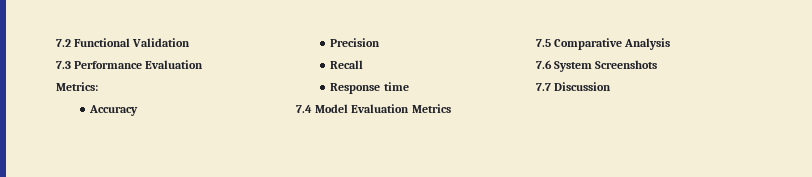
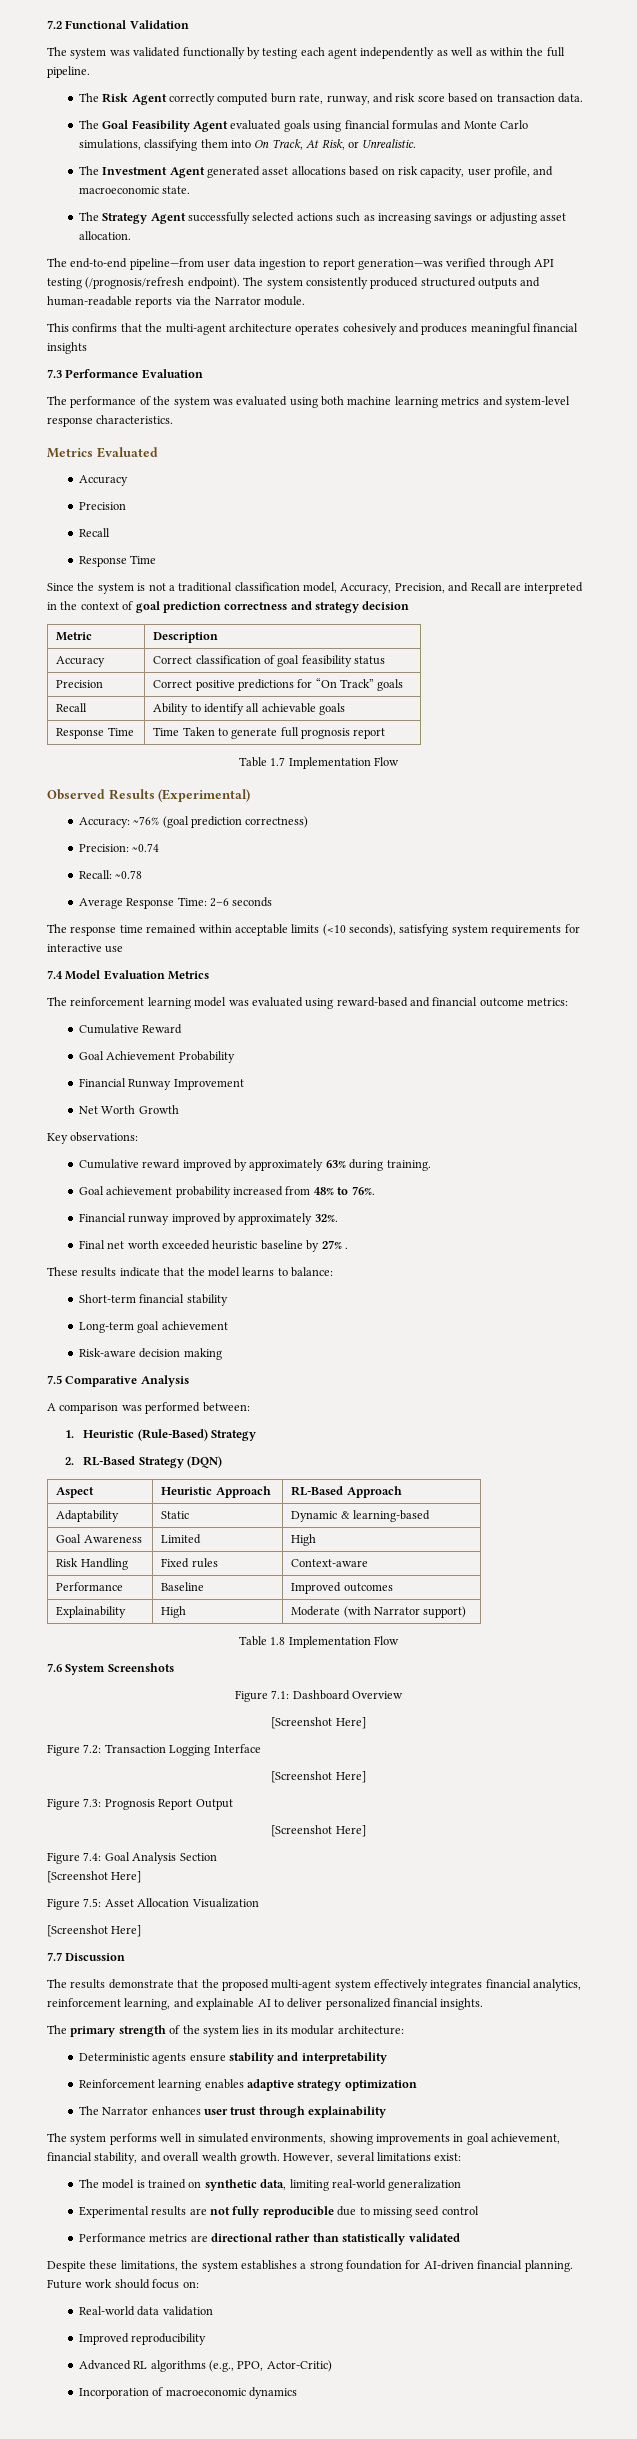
[56,60,204,69] [56,82,98,91] [89,105,139,116] [330,38,381,47] [330,60,364,69] [330,82,409,94] [296,104,451,113] [536,38,671,50] [536,60,658,72] [536,82,612,91] 7.3 Performance Evaluation // Metrics: // Accuracy // Precision // Recall // Response time // 7.4 Model Evaluation Metrics // 7.5 Comparative Analysis // 7.6 System Screenshots // 7.7 Discussion -> [47,47,565,59] [47,66,90,78] [78,93,584,105] [78,120,529,132] [78,139,417,151] [78,166,554,178] [78,186,191,194] [78,212,567,224] [78,231,131,240] [47,258,555,270] [47,277,541,289] [47,296,305,308] [47,323,579,335] [47,342,87,354] [47,369,203,379] [47,396,570,408] [47,415,174,427] [47,447,158,458] [78,475,128,486] [78,502,126,510] [78,528,110,537] [78,555,157,567] [47,582,584,594] [47,601,410,613] [56,632,93,641] [153,632,219,643] [56,656,106,667] [153,655,386,667] [56,680,104,688] [153,678,404,691] [56,703,88,712] [153,703,346,715] [56,727,134,739] [153,727,386,739] [238,757,400,769] [47,789,251,802] [78,816,309,828] [78,843,160,852] [78,870,143,879] [78,897,273,909] [47,924,580,936] [47,944,124,953] [47,970,210,980] [47,997,569,1009] [78,1024,183,1034] [78,1051,235,1063] [78,1078,244,1090] [78,1105,179,1114] [47,1132,139,1144] [78,1159,431,1171] [78,1186,375,1198] [78,1213,338,1225] [78,1240,348,1252] [47,1267,333,1277] [78,1294,228,1306] [78,1321,228,1333] [78,1348,222,1360] [47,1375,189,1387] [47,1402,250,1414] [65,1429,257,1441] [65,1456,223,1468] [56,1487,95,1498] [161,1486,271,1498] [291,1486,402,1498] [56,1510,120,1522] [161,1511,190,1519] [291,1510,430,1522] [56,1534,142,1543] [161,1534,202,1544] [291,1534,317,1546] [56,1558,128,1570] [161,1558,218,1568] [291,1559,369,1567] [56,1582,124,1591] [161,1582,205,1591] [291,1582,393,1594] [56,1606,127,1618] [161,1606,187,1618] [291,1606,467,1618] [238,1636,400,1648] [47,1663,174,1675] [234,1690,404,1702] [271,1717,366,1729] [47,1744,261,1756] [271,1771,366,1783] [47,1798,233,1810] [271,1825,366,1837] [47,1852,217,1864] [47,1871,142,1883] [47,1898,259,1910] [47,1925,142,1937] [47,1952,126,1961] [47,1979,582,1991] [47,1998,484,2010] [47,2025,404,2037] [78,2052,387,2064] [78,2079,417,2091] [78,2106,387,2118] [47,2133,561,2145] [47,2152,462,2164] [78,2179,462,2191] [78,2206,479,2218] [78,2233,460,2245] [47,2260,573,2272] [47,2279,199,2289] [78,2306,213,2316] [78,2333,207,2345] [78,2360,332,2372] [78,2387,298,2399] The system was validated functionally by testing each agent independently as well as within the full pipeline. // The Risk Agent correctly computed burn rate, runway, and risk score based on transaction data. // The Goal Feasibility Agent evaluated goals using financial formulas and Monte Carlo simulations, classifying them into On Track, At Risk, or Unrealistic. // The Investment Agent generated asset allocations based on risk capacity, user profile, and macroeconomic state. // The Strategy Agent successfully selected actions such as increasing savings or adjusting asset allocation. // The end-to-end pipeline—from user data ingestion to report generation—was verified through API testing (/prognosis/refresh endpoint). The system consistently produced structured outputs and human-readable reports via the Narrator module. // This confirms that the multi-agent architecture operates cohesively and produces meaningful financial insights // 7.3 Performance Evaluation // The performance of the system was evaluated using both machine learning metrics and system-level response characteristics. // Metrics Evaluated // Accuracy // Precision // Recall // Response Time // Since the system is not a traditional classification model, Accuracy, Precision, and Recall are interpreted in the context of goal prediction correctness and strategy decision // Metric | Description // Accuracy | Correct classification of goal feasibility status // Precision | Correct positive predictions for “On Track” goals // Recall | Ability to identify all achievable goals // Response Time | Time Taken to generate full prognosis report // Table 1.7 Implementation Flow // Observed Results (Experimental) // Accuracy: ~76% (goal prediction correctness) // Precision: ~0.74 // Recall: ~0.78 // Average Response Time: 2–6 seconds // The response time remained within acceptable limits (<10 seconds), satisfying system requirements for interactive use // 7.4 Model Evaluation Metrics // The reinforcement learning model was evaluated using reward-based and financial outcome metrics: // Cumulative Reward // Goal Achievement Probability // Financial Runway Improvement // Net Worth Growth // Key observations: // Cumulative reward improved by approximately 63% during training. // Goal achievement probability increased from 48% to 76%. // Financial runway improved by approximately 32%. // Final net worth exceeded heuristic baseline by 27% . // These results indicate that the model learns to balance: // Short-term financial stability // Long-term goal achievement // Risk-aware decision making // 7.5 Comparative Analysis // A comparison was performed between: // 1. Heuristic (Rule-Based) Strategy // 2. RL-Based Strategy (DQN) // Aspect | Heuristic Approach | RL-Based Approach // Adaptability | Static | Dynamic & learning-based // Goal Awareness | Limited | High // Risk Handling | Fixed rules | Context-aware // Performance | Baseline | Improved outcomes // Explainability | High | Moderate (with Narrator support) // Table 1.8 Implementation Flow // 7.6 System Screenshots // Figure 7.1: Dashboard Overview // [Screenshot Here] // Figure 7.2: Transaction Logging Interface // [Screenshot Here] // Figure 7.3: Prognosis Report Output // [Screenshot Here] // Figure 7.4: Goal Analysis Section // [Screenshot Here] // Figure 7.5: Asset Allocation Visualization // [Screenshot Here] // 7.7 Discussion // The results demonstrate that the proposed multi-agent system effectively integrates financial analytics, reinforcement learning, and explainable AI to deliver personalized financial insights. // The primary strength of the system lies in its modular architecture: // Deterministic agents ensure stability and interpretability // Reinforcement learning enables adaptive strategy optimization // The Narrator enhances user trust through explainability // The system performs well in simulated environments, showing improvements in goal achievement, financial stability, and overall wealth growth. However, several limitations exist: // The model is trained on synthetic data, limiting real-world generalization // Experimental results are not fully reproducible due to missing seed control // Performance metrics are directional rather than statistically validated // Despite these limitations, the system establishes a strong foundation for AI-driven financial planning. Future work should focus on: // Real-world data validation // Improved reproducibility // Advanced RL algorithms (e.g., PPO, Actor-Critic) // Incorporation of macroeconomic dynamics

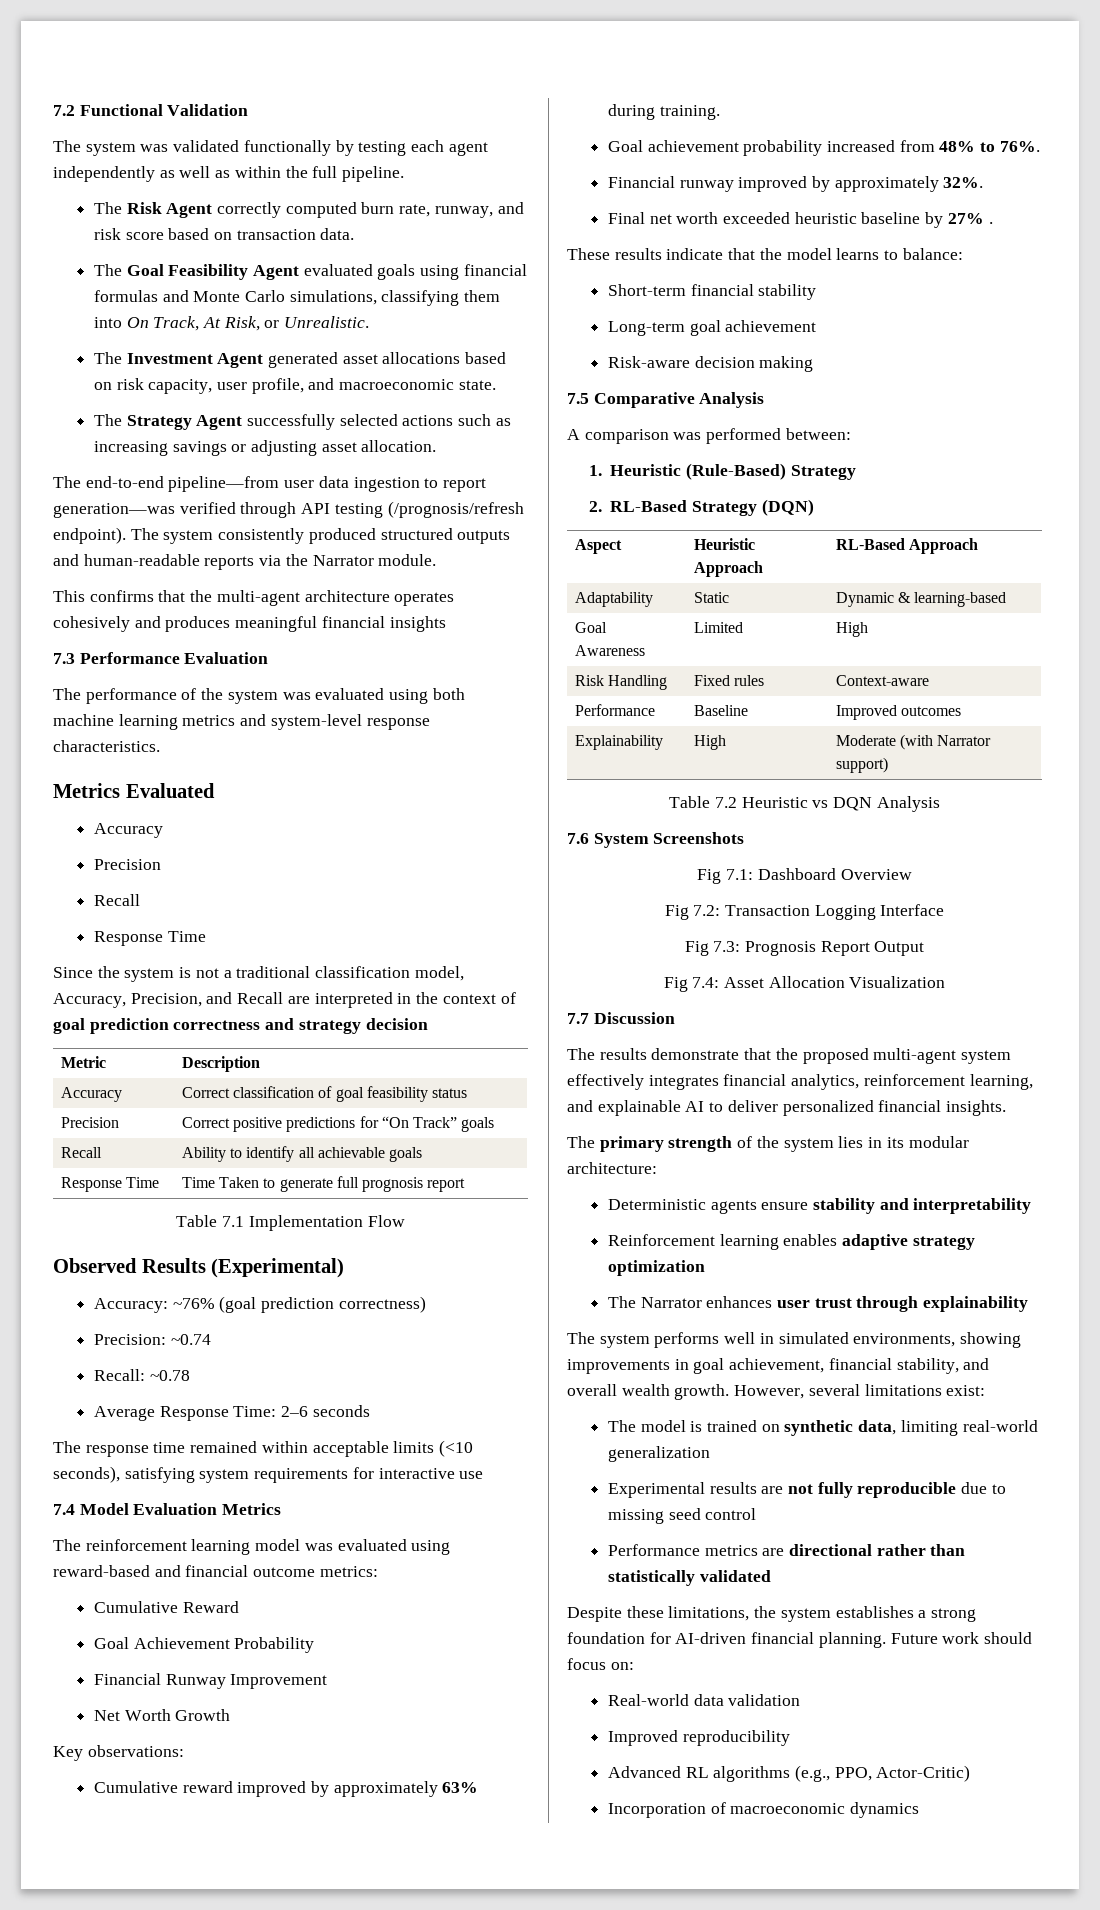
[270,757,286,766] 1.7 -> [222,1216,245,1227] 7.1
[270,1636,400,1648] 1.8 Implementation Flow -> [714,796,940,812] 7.2 Heuristic vs DQN Analysis
[234,1690,268,1702] Figure -> [697,869,722,884] Fig
[271,1717,366,1729] [47,1744,80,1756] [Screenshot Here] // Figure -> [664,905,689,920] Fig
[271,1771,366,1783] [47,1798,80,1810] [Screenshot Here] // Figure -> [684,941,709,956] Fig
[271,1825,366,1837] [47,1852,217,1864] [47,1871,142,1883] [47,1898,102,1910] [Screenshot Here] // Figure 7.4: Goal Analysis Section // [Screenshot Here] // Figure 7.5: -> [663,977,720,992] Fig 7.4:
[47,1925,142,1937] // [Screenshot Here] -> (946, 982) none

